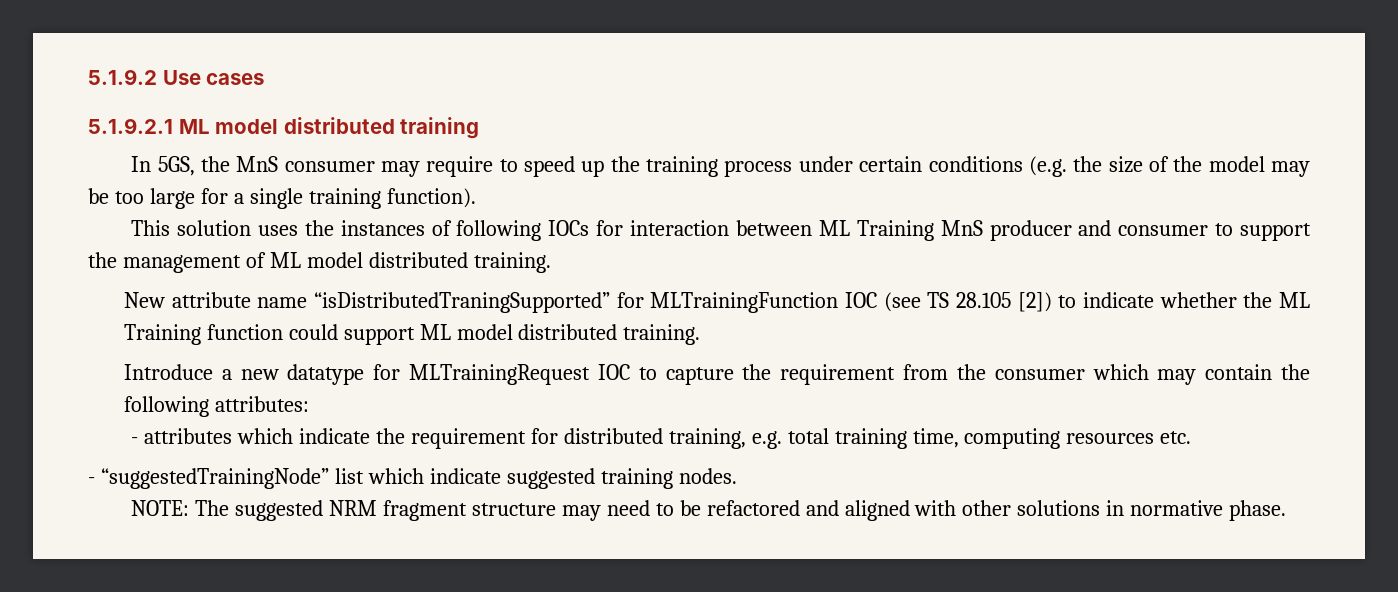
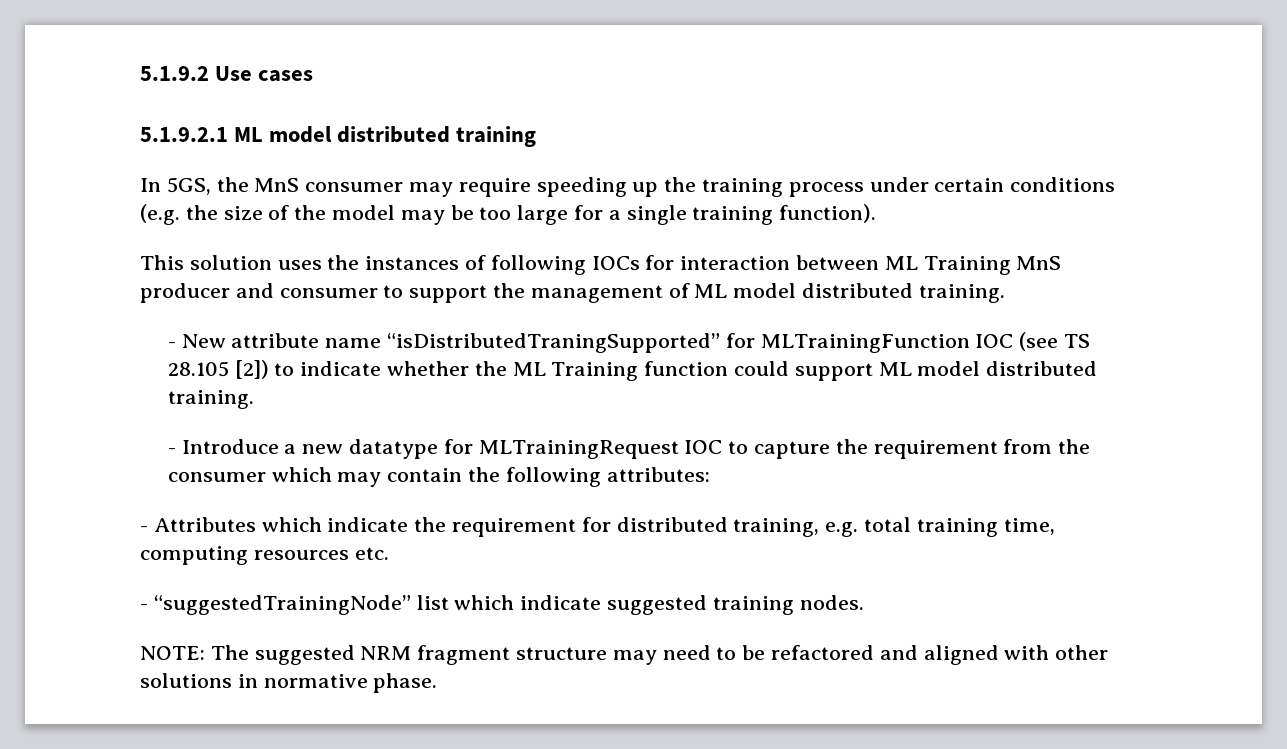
[499,156,576,177] to speed -> [536,177,627,197] speeding
(551, 262) none -> [167,342,176,348] -
(701, 334) none -> [167,448,176,454] -
[144,428,233,444] attributes -> [153,517,256,532] Attributes

